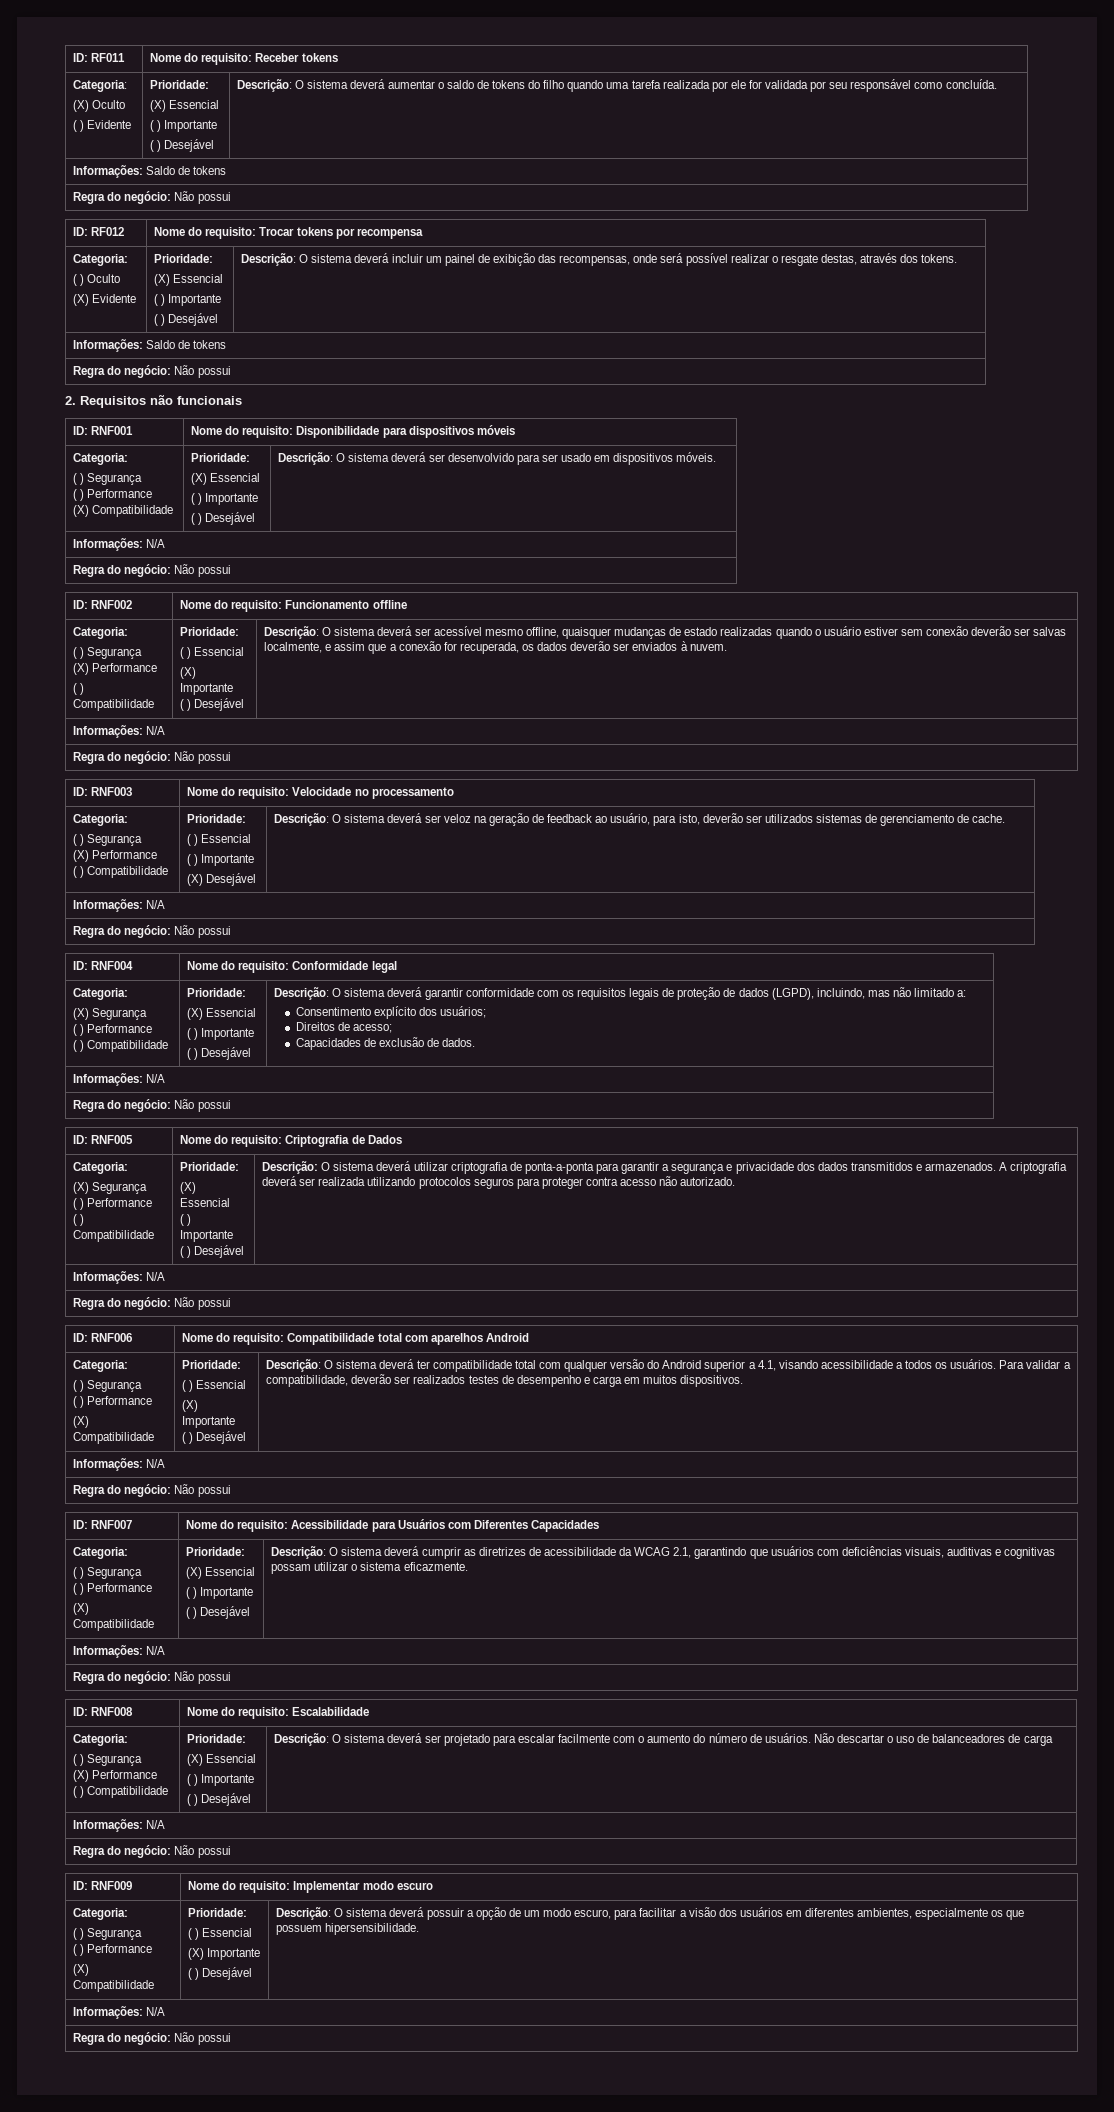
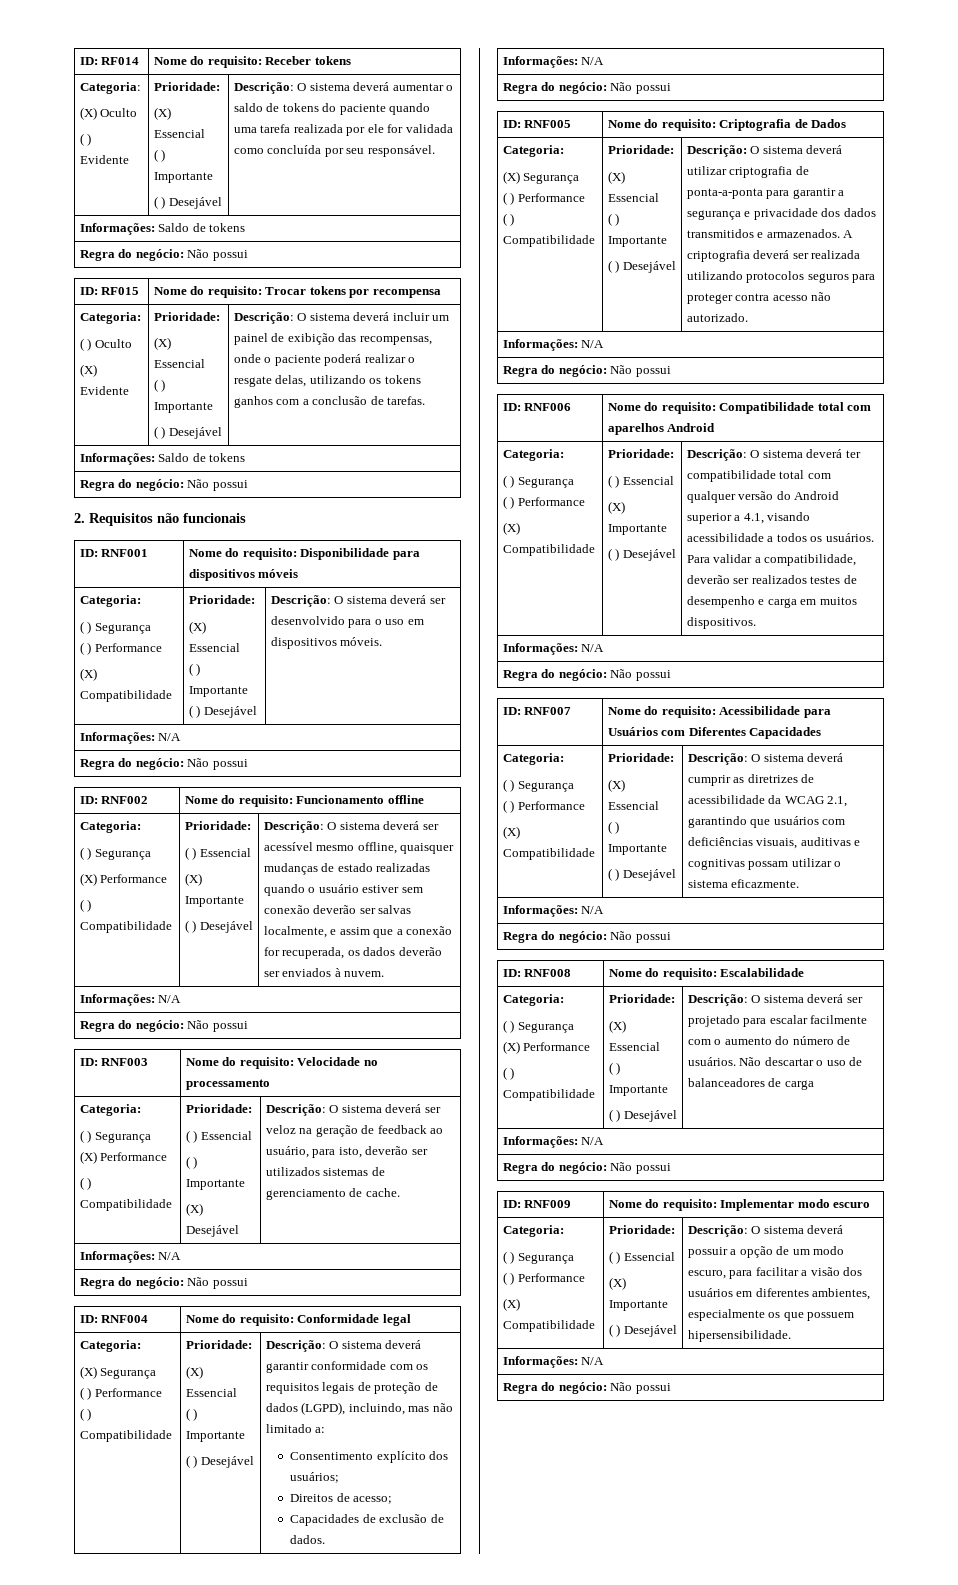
[73,53,126,62] ID: RF011 -> [79,57,140,65] ID: RF014
[543,80,565,89] filho -> [339,104,386,115] paciente
[810,79,997,92] por seu responsável como concluída. -> [233,145,435,157] como concluída por seu responsável.
[91,227,125,236] RF012 -> [101,287,140,295] RF015
[660,253,958,266] será possível realizar o resgate destas, através dos tokens. -> [264,354,416,366] [233,375,421,387] [233,396,426,408] o paciente poderá realizar o resgate delas, utilizando os tokens ganhos com a conclusão de tarefas.
[541,453,591,462] ser usado -> [374,619,405,625] o uso

